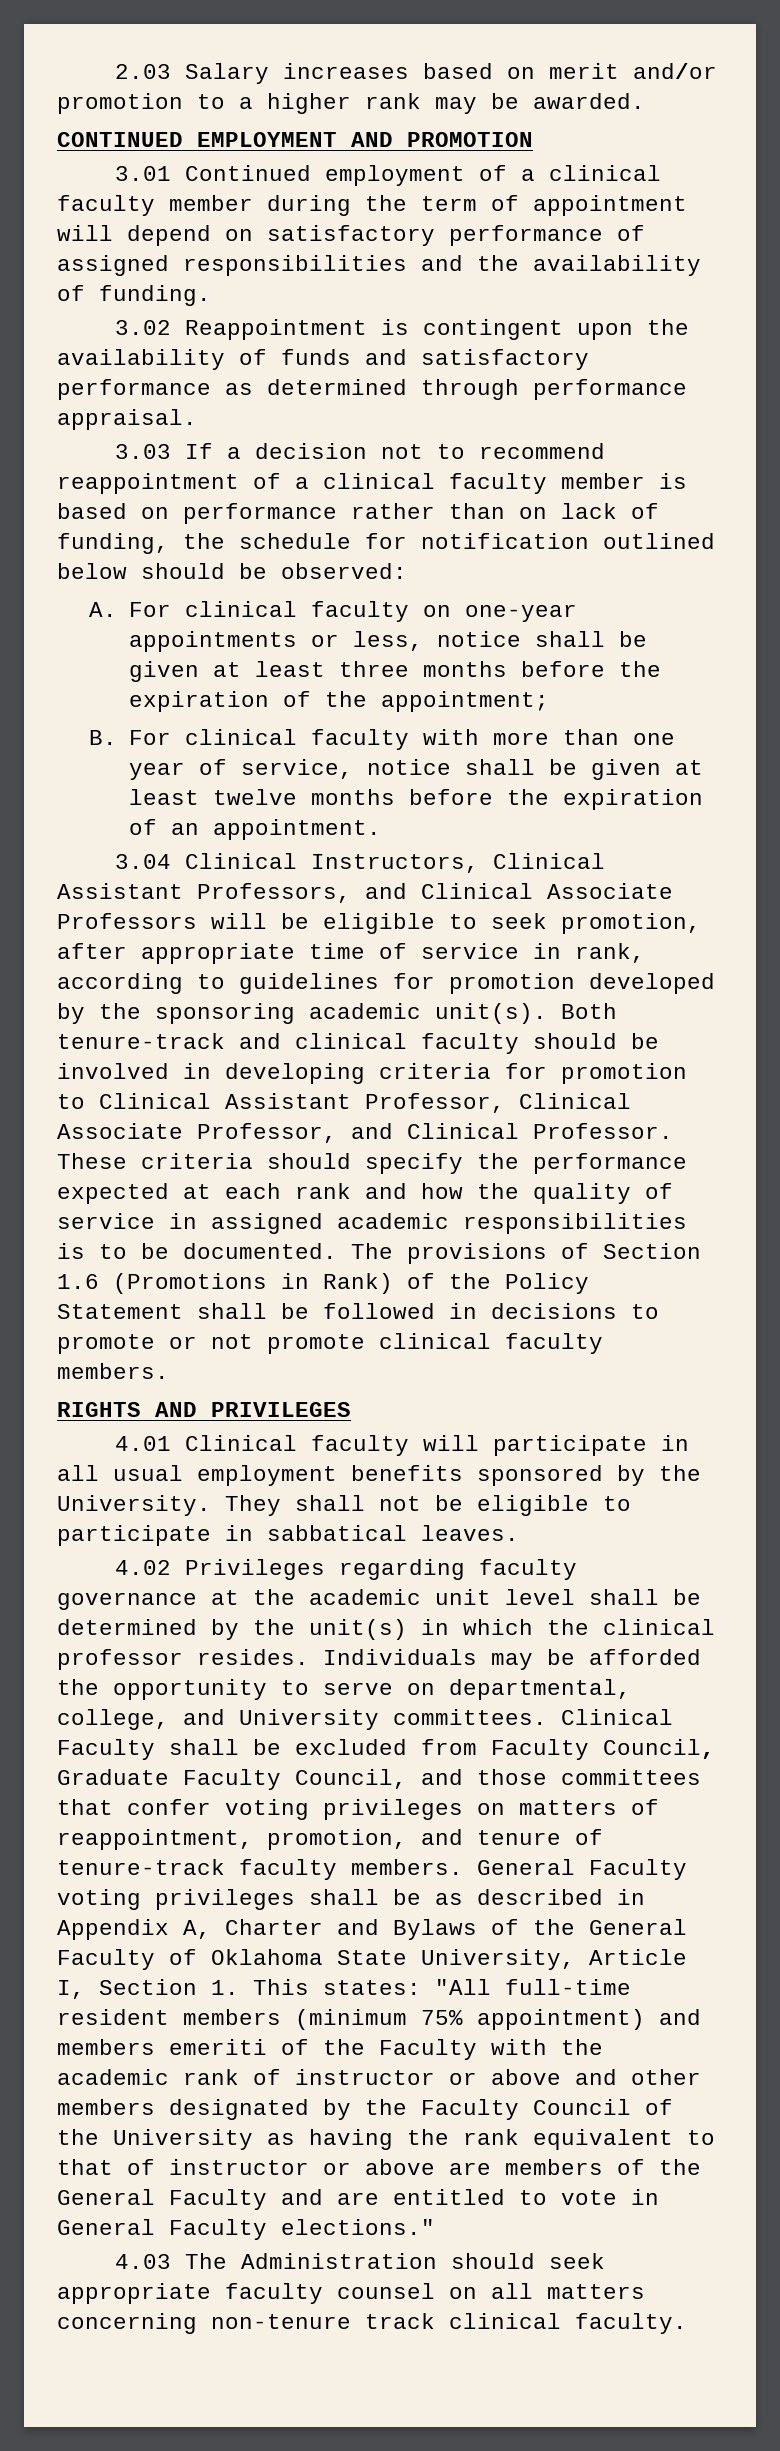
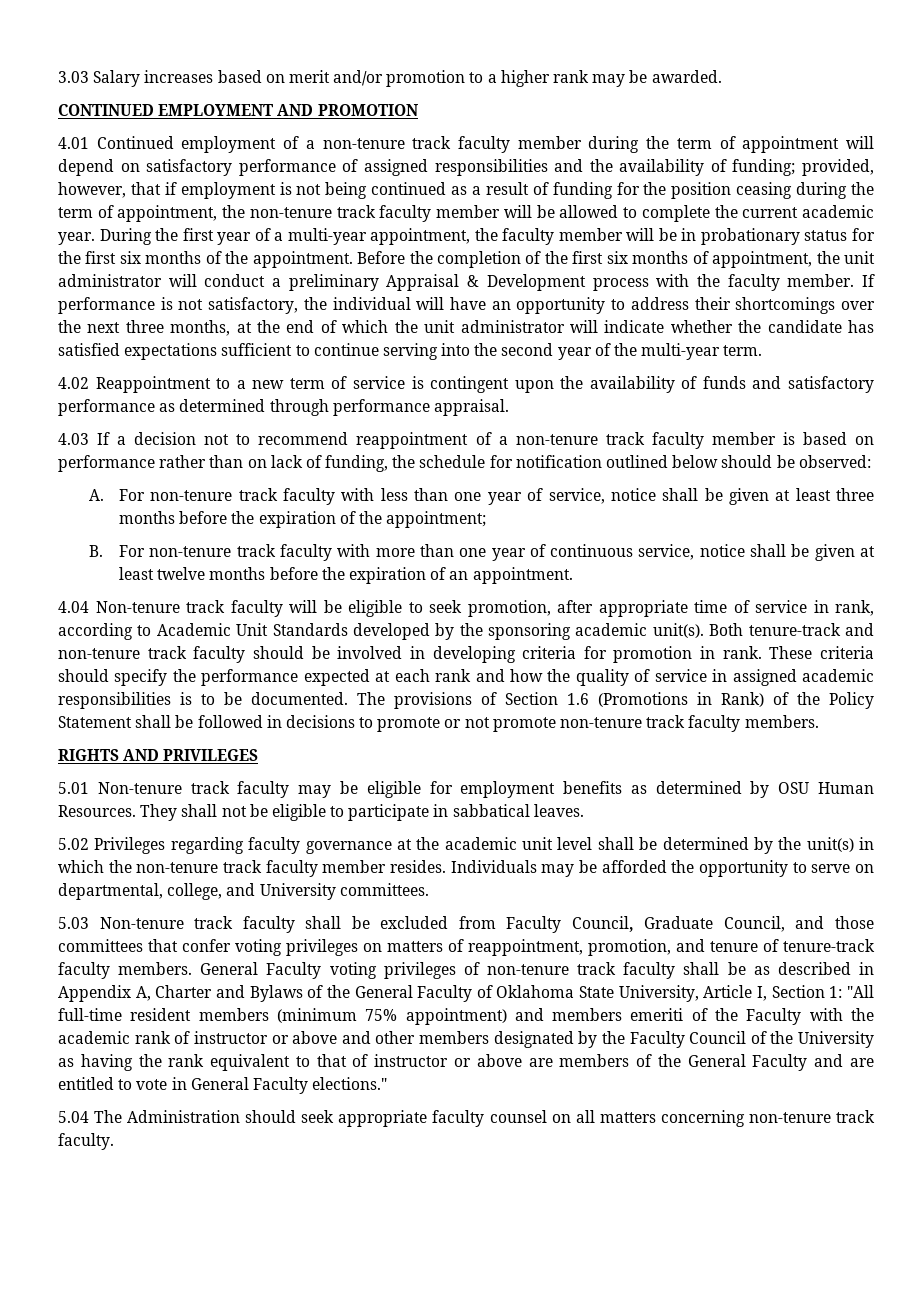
[115,64,172,79] 2.03 -> [58,71,89,83] 3.03
[115,166,172,181] 3.01 -> [58,137,89,149] 4.01
[549,165,662,181] clinical -> [322,136,452,149] non-tenure track
[99,285,211,306] [115,319,368,340] funding. // 3.02 Reappointment -> [732,159,875,176] [58,182,875,199] [58,205,875,222] [58,228,875,245] [58,251,876,268] [58,274,876,291] [58,297,875,314] [58,320,874,336] [58,343,763,360] [58,376,405,393] funding; provided, however, that if employment is not being continued as a result of funding for the position ceasing during the term of appointment, the non-tenure track faculty member will be allowed to complete the current academic year. During the first year of a multi-year appointment, the faculty member will be in probationary status for the first six months of the appointment. Before the completion of the first six months of appointment, the unit administrator will conduct a preliminary Appraisal & Development process with the faculty member. If performance is not satisfactory, the individual will have an opportunity to address their shortcomings over the next three months, at the end of which the unit administrator will indicate whether the candidate has satisfied expectations sufficient to continue serving into the second year of the multi-year term. // 4.02 Reappointment to a new term of service
[115,444,172,459] 3.03 -> [58,433,89,445] 4.03
[323,473,435,489] clinical -> [515,432,645,445] non-tenure track
[184,601,577,622] [128,631,423,652] clinical faculty on one-year appointments or less, -> [150,488,605,505] non-tenure track faculty with less than one year of service,
[184,729,297,745] clinical -> [149,544,276,557] non-tenure track
(227, 767) none -> [550,544,634,557] continuous
[115,853,606,873] [57,883,673,903] [57,913,197,929] 3.04 Clinical Instructors, Clinical Assistant Professors, and Clinical Associate Professors -> [58,600,283,617] 4.04 Non-tenure track faculty
[239,973,575,994] guidelines for promotion -> [156,623,348,636] Academic Unit Standards
[295,1033,407,1049] clinical -> [58,646,187,659] non-tenure track
[57,1093,631,1113] [57,1123,673,1143] to Clinical Assistant Professor, Clinical Associate Professor, and Clinical Professor. -> [700,646,762,659] in rank.
[379,1333,491,1349] clinical -> [560,715,686,728] non-tenure track
[115,1435,690,1456] [57,1465,701,1486] [57,1495,211,1516] 4.01 Clinical faculty will participate in all usual employment benefits sponsored by the University. -> [58,781,875,798] [58,805,136,817] 5.01 Non-tenure track faculty may be eligible for employment benefits as determined by OSU Human Resources.
[115,1560,172,1575] 4.02 -> [58,838,89,850] 5.02
[603,1619,715,1635] [57,1649,183,1670] clinical professor -> [136,860,387,877] non-tenure track faculty member
[561,1709,673,1725] [57,1739,155,1760] Clinical Faculty -> [58,916,295,933] // 5.03 Non-tenure track faculty
[183,1769,281,1790] Faculty -> (714, 922) none
(295, 1899) none -> [463,962,676,979] of non-tenure track faculty
[211,1979,421,1995] 1. This states: -> [829,986,843,998] 1:
[115,2254,172,2269] 4.03 -> [58,1111,89,1123] 5.04
[449,2313,561,2329] clinical -> (876, 1116) none

